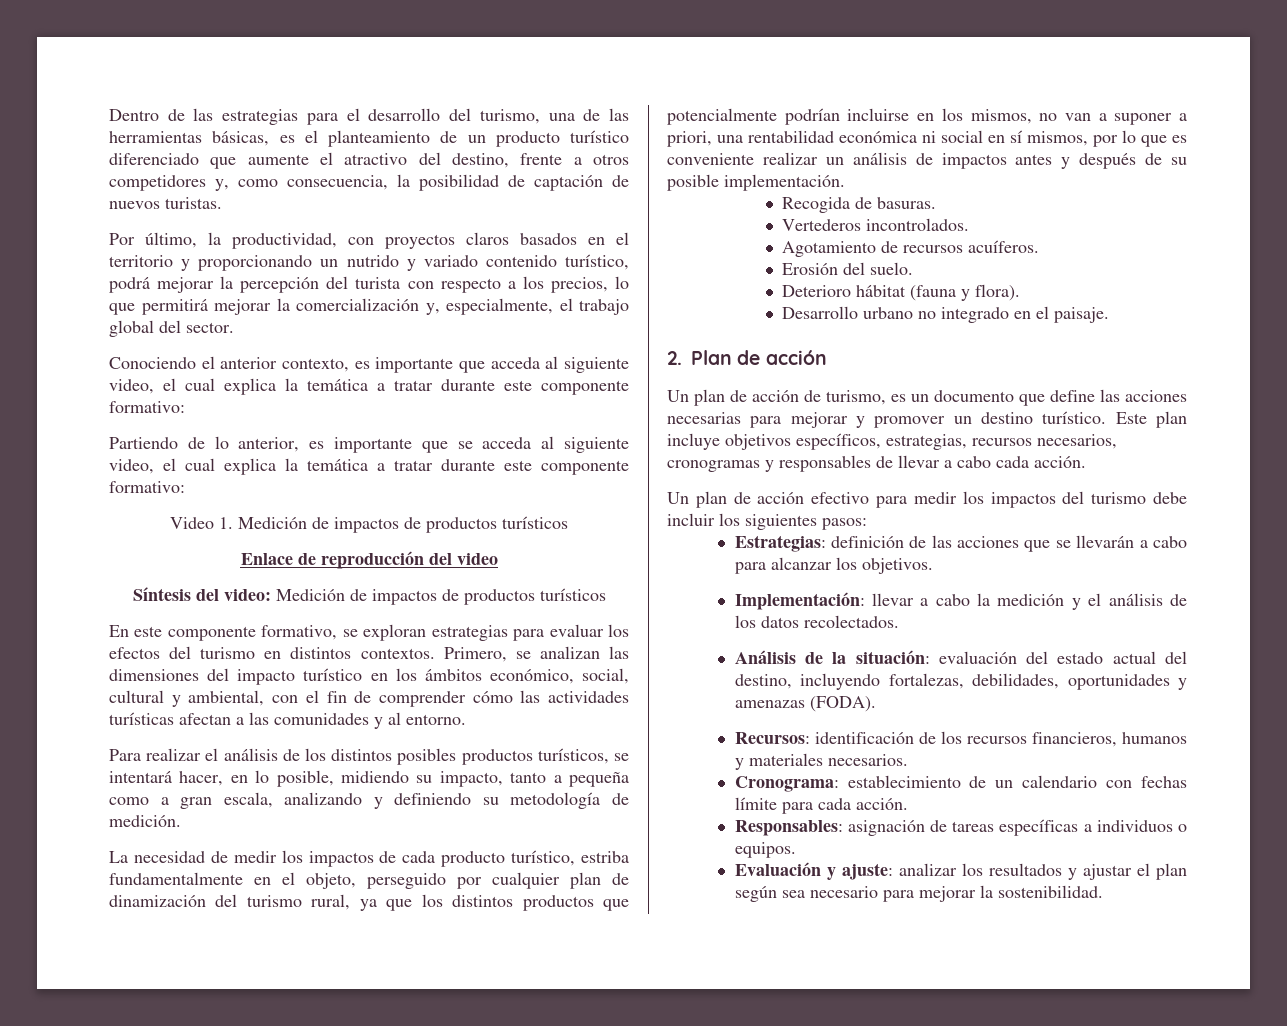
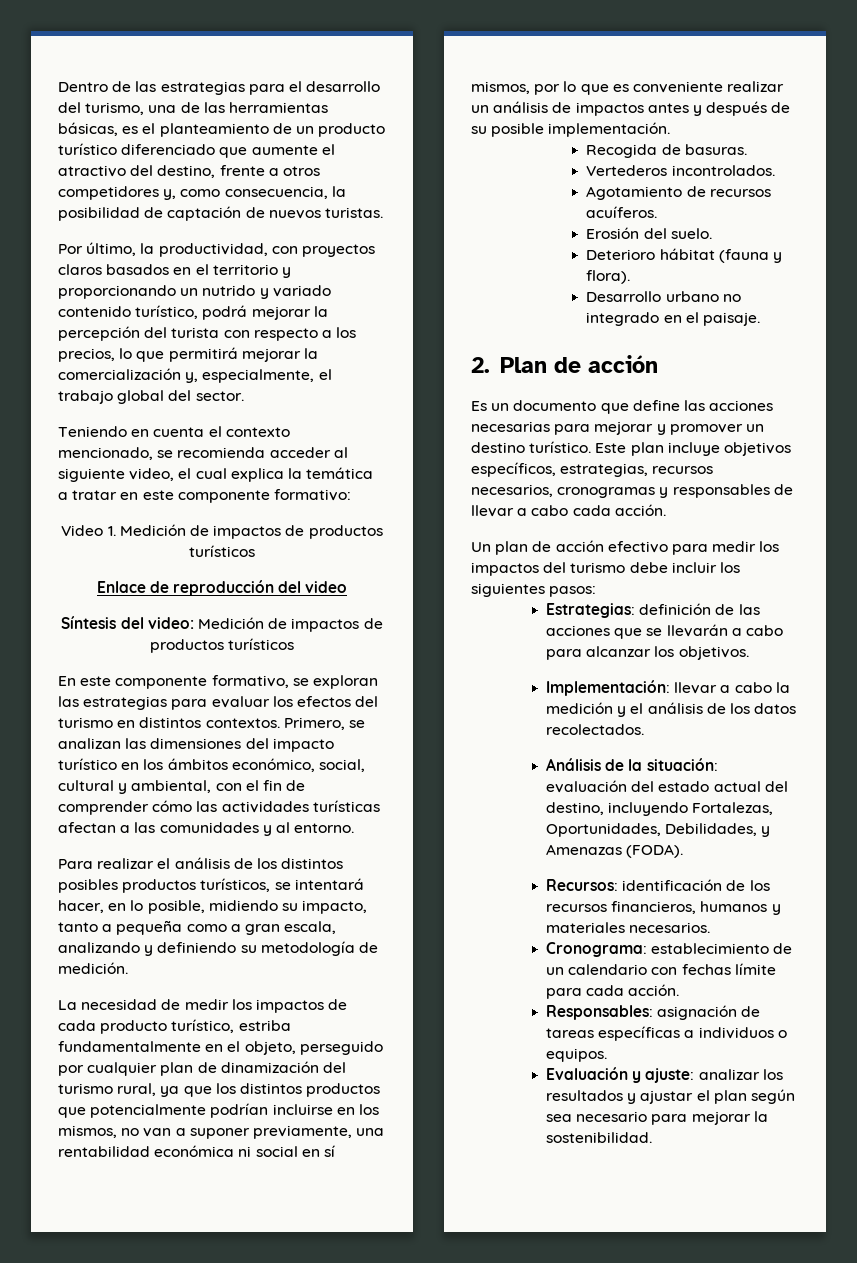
[109,356,540,373] Conociendo el anterior contexto, es importante que acceda -> [58,426,290,437] [58,447,331,460] Teniendo en cuenta el contexto mencionado, se recomienda acceder
[441,379,629,395] [109,401,185,413] [109,436,629,453] [109,458,495,475] durante este componente formativo: // Partiendo de lo anterior, es importante que se acceda al siguiente video, el cual explica la temática a tratar durante -> [120,492,139,500] en
(427, 632) none -> [58,696,79,707] las
[1179,113,1187,121] [667,131,712,147] a priori, -> [252,1125,352,1139] previamente,
[667,389,906,406] Un plan de acción de turismo, es -> [471,401,487,411] Es
[888,673,1187,690] [734,700,805,708] fortalezas, debilidades, oportunidades y amenazas -> [692,802,774,815] [546,823,771,837] [546,844,623,855] Fortalezas, Oportunidades, Debilidades, y Amenazas

